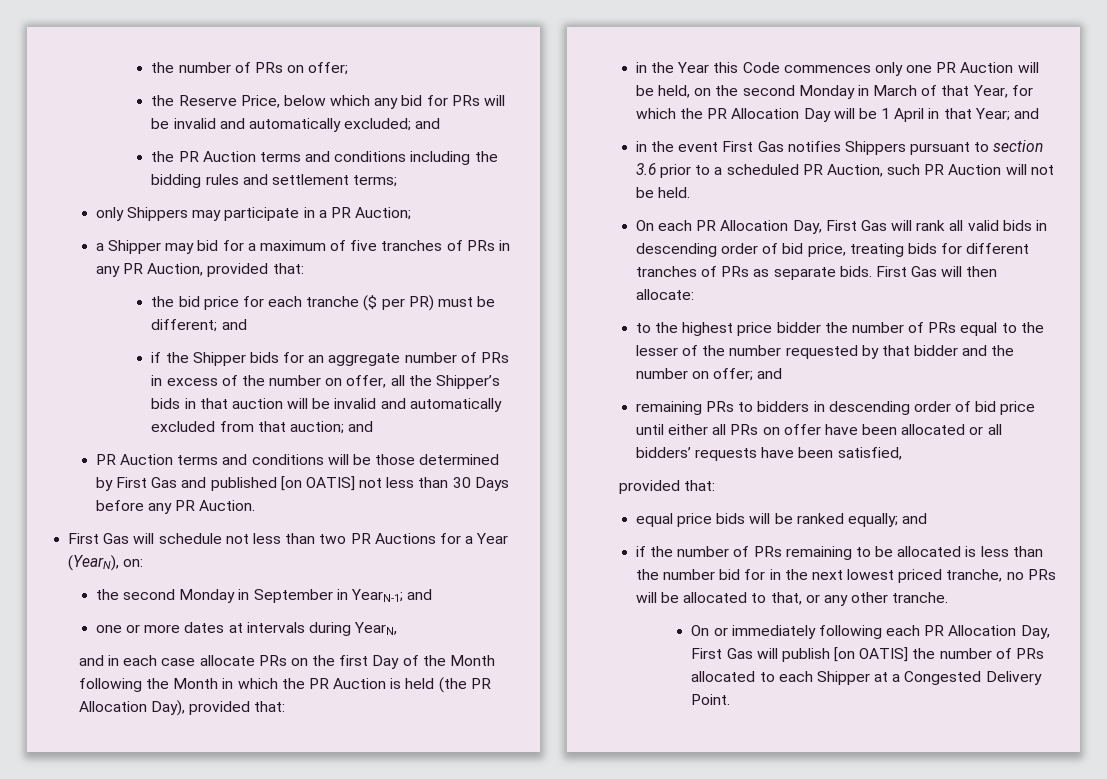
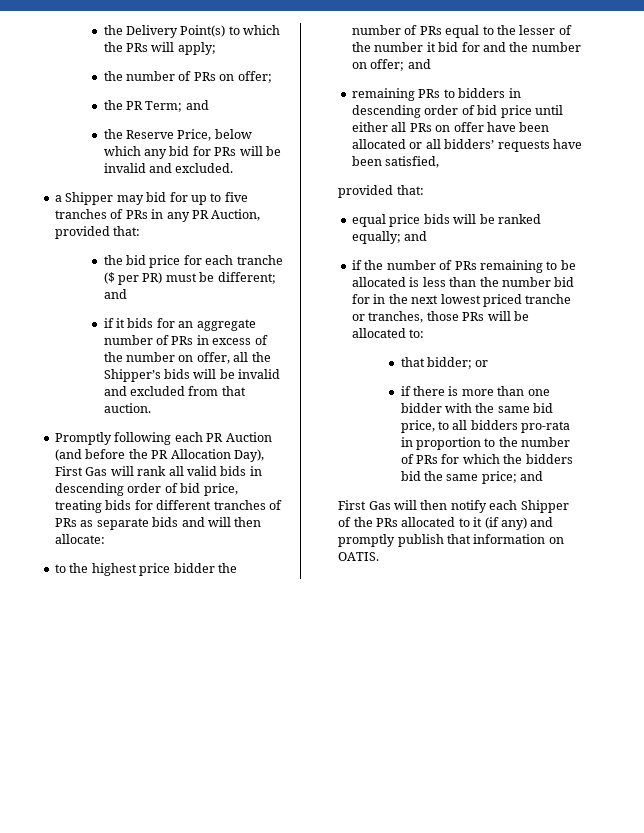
[151,62,175,73] the -> [103,25,281,38] [103,42,216,55] [103,71,123,81] the Delivery Point(s) to which the PRs will apply; // the
(349, 68) none -> [103,100,209,112] // the PR Term; and
[248,118,441,132] [151,151,498,165] [151,174,398,188] [95,207,412,221] automatically excluded; and // the PR Auction terms and conditions including the bidding rules and settlement terms; // only Shippers may participate in a PR Auction; -> [175,163,234,173] excluded.
[247,240,347,251] a maximum of -> [190,193,222,205] up to
[165,352,246,366] the Shipper -> [116,318,126,328] it
[184,398,502,412] in that auction will be invalid and automatically -> [193,369,281,379] [103,386,127,396] will be invalid and
[289,421,374,434] [95,454,500,465] [95,476,509,491] [95,500,256,514] [68,533,509,544] [68,555,144,571] [95,589,433,603] [95,622,398,636] [78,655,495,669] [78,677,491,693] [78,700,286,716] [635,62,1039,76] [635,85,1033,99] [635,108,1040,122] [635,140,1044,155] [635,163,1054,178] [635,187,691,198] [635,220,822,234] auction; and // PR Auction terms and conditions will be those determined by First Gas and published [on OATIS] not less than 30 Days before any PR Auction. // First Gas will schedule not less than two PR Auctions for a Year (YearN), on: // the second Monday in September in YearN-1; and // one or more dates at intervals during YearN, // and in each case allocate PRs on the first Day of the Month following the Month in which the PR Auction is held (the PR Allocation Day), provided that: // in the Year this Code commences only one PR Auction will be held, on the second Monday in March of that Year, for which the PR Allocation Day will be 1 April in that Year; and // in the event First Gas notifies Shippers pursuant to section 3.6 prior to a scheduled PR Auction, such PR Auction will not be held. // On each PR Allocation Day, -> [103,403,151,413] [55,432,272,445] [55,449,264,462] auction. // Promptly following each PR Auction (and before the PR Allocation Day),
[839,266,938,277] bids. First Gas -> [152,517,205,527] bids and
[785,345,959,359] requested by that bidder -> [426,42,480,52] it bid for
[946,569,1056,582] [635,592,949,606] [691,625,1050,639] [691,647,1045,662] [691,671,1042,685] [691,694,731,705] tranche, no PRs will be allocated to that, or any other tranche. // On or immediately following each PR Allocation Day, First Gas will publish [on OATIS] the number of PRs allocated to each Shipper at a Congested Delivery Point. -> [525,294,572,304] [352,311,529,323] [352,328,425,338] [400,357,489,369] [400,386,550,396] [400,403,554,413] [400,420,571,433] [400,437,571,450] [400,454,573,464] [400,471,544,484] [338,500,569,513] [338,517,554,530] [338,534,564,547] [338,552,380,561] tranche or tranches, those PRs will be allocated to: // that bidder; or // if there is more than one bidder with the same bid price, to all bidders pro-rata in proportion to the number of PRs for which the bidders bid the same price; and // First Gas will then notify each Shipper of the PRs allocated to it (if any) and promptly publish that information on OATIS.

